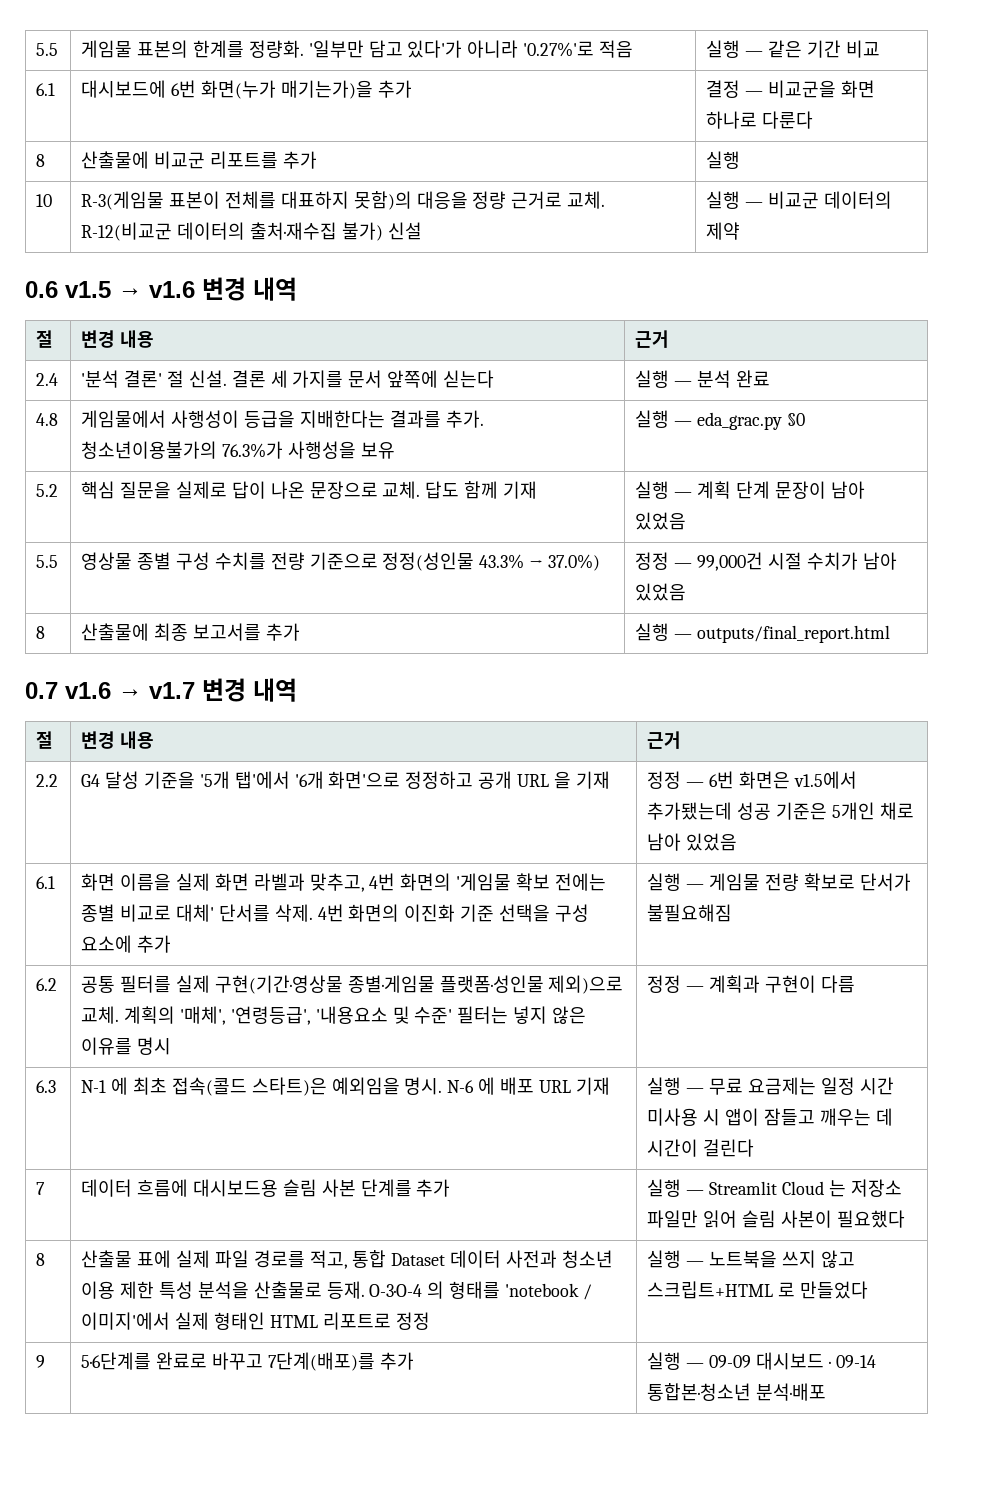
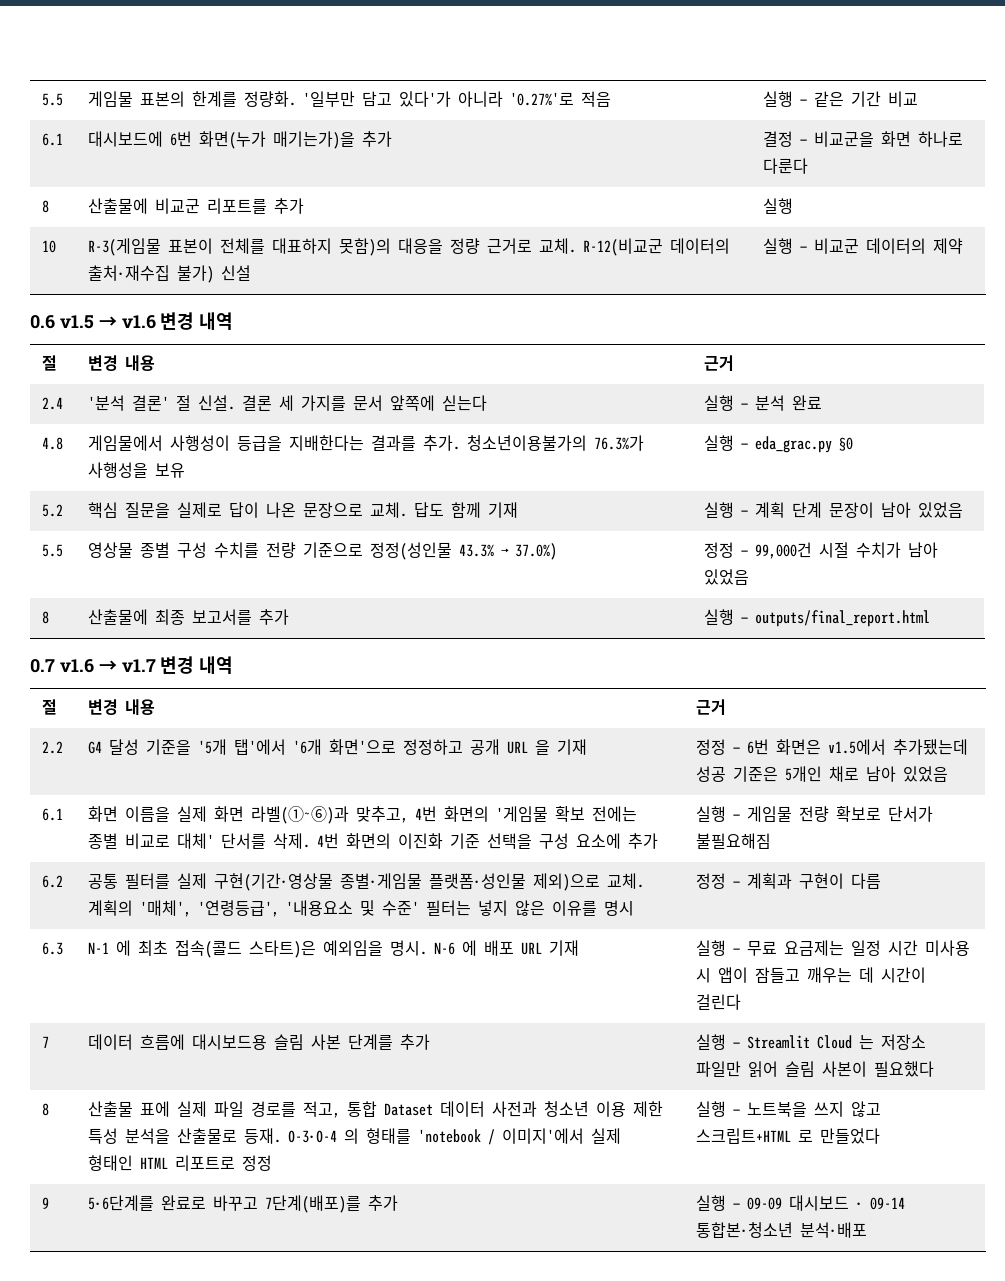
[253,873,305,891] 라벨과 -> [251,806,350,824] 라벨(①~⑥)과

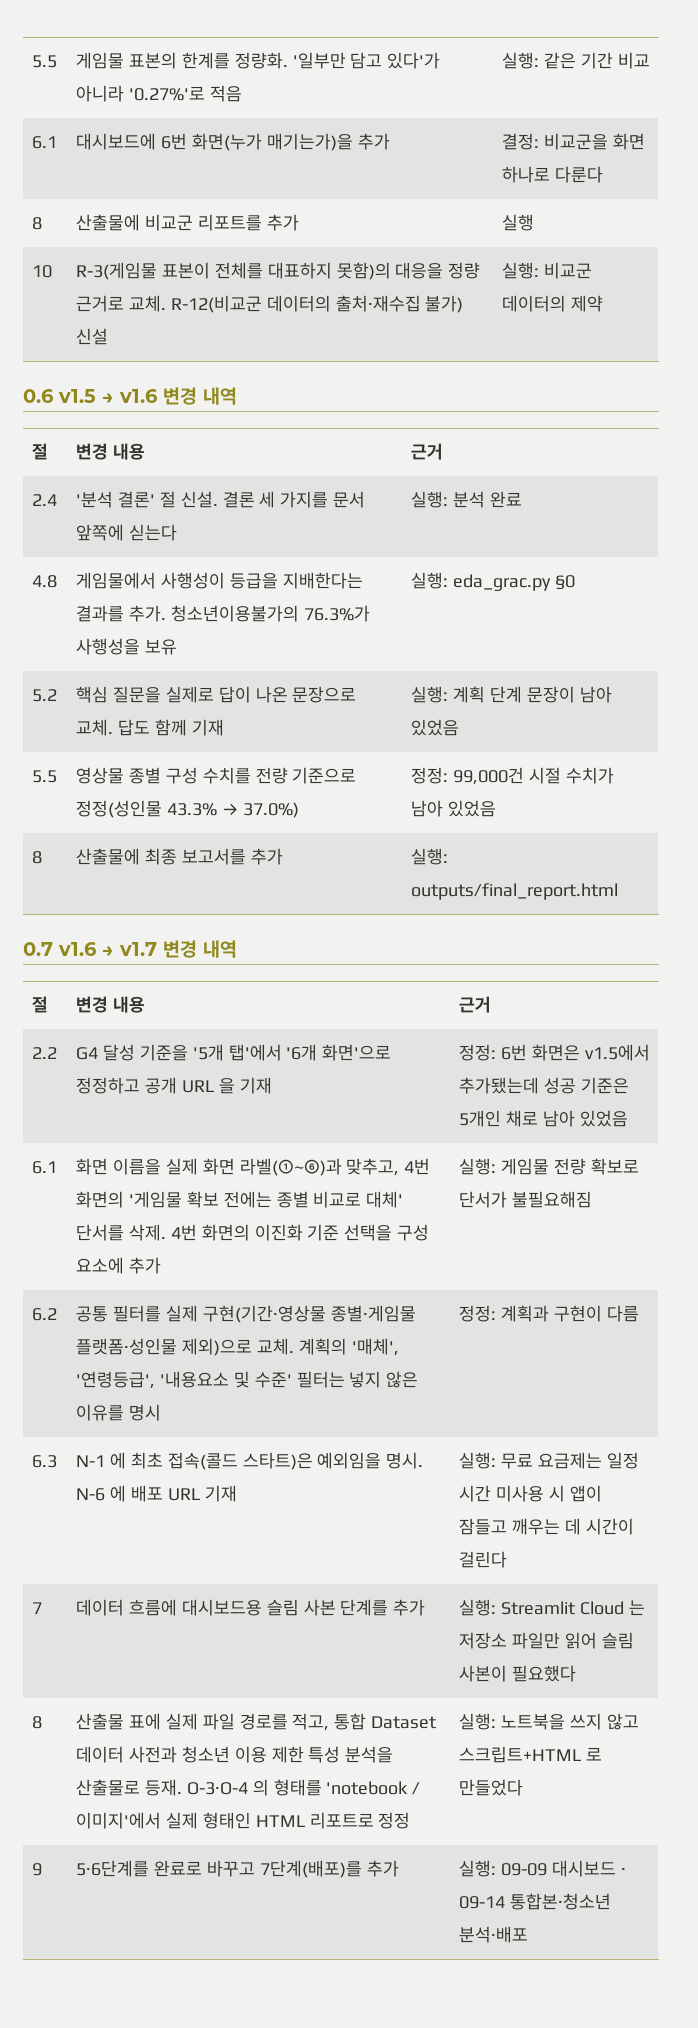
[763,91,808,107] 실행 — -> [502,52,540,69] 실행:
[763,131,808,147] 결정 — -> [502,133,540,150] 결정:
[763,238,808,254] 실행 — -> [502,262,540,279] 실행:
[704,395,749,411] 실행 — -> [411,491,449,508] 실행:
[704,435,749,451] 실행 — -> [411,572,449,589] 실행:
[704,502,749,518] 실행 — -> [411,686,449,703] 실행:
[704,542,749,558] 정정 — -> [411,767,449,784] 정정:
[704,609,749,625] 실행 — -> [411,848,449,865] 실행:
[696,739,741,755] 정정 — -> [459,1044,497,1061] 정정:
[696,806,741,822] 실행 — -> [459,1158,497,1175] 실행:
[696,873,741,889] 정정 — -> [459,1305,497,1322] 정정:
[696,940,741,956] 실행 — -> [459,1452,497,1469] 실행:
[696,1034,741,1050] 실행 — -> [459,1599,497,1616] 실행:
[696,1101,741,1117] 실행 — -> [459,1713,497,1730] 실행:
[696,1195,741,1211] 실행 — -> [459,1860,497,1877] 실행:

